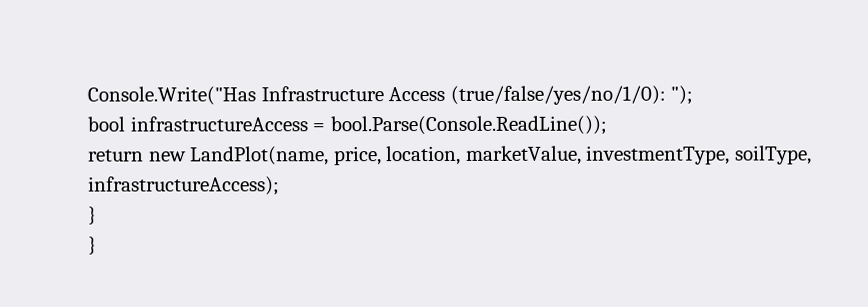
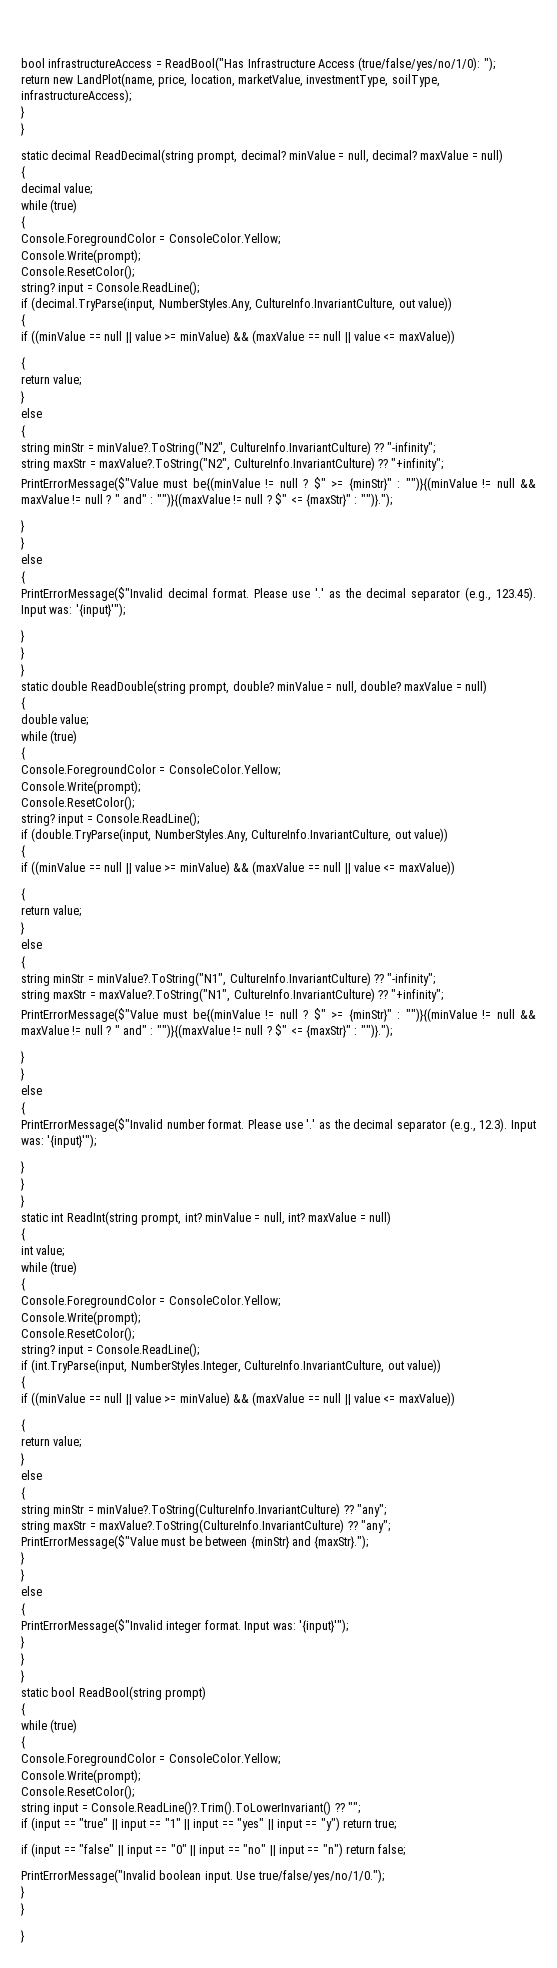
[87,86,256,106] Console.Write("Has -> [21,57,245,71] bool infrastructureAccess = ReadBool("Has
[87,115,607,136] // bool infrastructureAccess = bool.Parse(Console.ReadLine()); -> (495, 64) none
(97, 245) none -> [21,149,504,163] [21,166,25,179] [21,183,93,195] [21,199,78,213] [21,216,25,229] [21,233,280,246] [21,249,140,263] [21,265,134,279] [21,281,200,295] [21,297,452,311] [21,314,25,327] [21,330,455,344] [21,357,25,370] [21,374,82,386] [20,391,25,404] [21,408,42,418] [21,425,25,438] [21,441,436,455] [21,457,444,471] [21,477,536,491] [21,493,392,507] [20,520,25,533] [20,537,25,550] [21,554,42,564] [21,571,25,584] [21,587,536,601] [21,603,125,617] [20,630,25,643] [20,647,25,660] [20,664,25,677] [21,680,488,694] [21,697,25,710] [21,714,89,726] [21,730,78,744] [21,747,25,760] [21,764,280,777] [21,780,140,794] [21,796,134,810] [21,812,200,826] [21,828,448,842] [21,845,25,858] [21,861,455,875] [21,888,25,901] [21,905,82,917] [20,922,25,935] [21,939,42,949] [21,956,25,969] [21,972,436,986] [21,988,444,1002] [21,1008,536,1022] [21,1024,392,1038] [20,1051,25,1064] [20,1068,25,1081] [21,1085,42,1095] [21,1102,25,1115] [21,1118,537,1132] [21,1134,97,1148] [20,1161,25,1174] [20,1178,25,1191] [20,1195,25,1208] [21,1211,392,1225] [21,1228,25,1241] [21,1245,65,1257] [21,1261,78,1275] [21,1278,25,1291] [21,1295,280,1308] [21,1311,140,1325] [21,1327,134,1341] [21,1343,200,1357] [21,1359,441,1373] [21,1376,25,1389] [21,1392,455,1406] [21,1419,25,1432] [21,1436,82,1448] [20,1453,25,1466] [21,1470,42,1480] [21,1487,25,1500] [21,1503,386,1517] [21,1519,390,1533] [21,1535,369,1549] [20,1552,25,1565] [20,1569,25,1582] [21,1586,42,1596] [21,1603,25,1616] [21,1619,348,1633] [20,1636,25,1649] [20,1653,25,1666] [20,1670,25,1683] [21,1686,207,1700] [21,1703,25,1716] [21,1719,78,1733] [21,1736,25,1749] [21,1753,280,1766] [21,1769,140,1783] [21,1785,134,1799] [21,1801,360,1815] [21,1817,397,1831] [21,1843,406,1857] [21,1869,384,1883] [20,1886,25,1899] [20,1903,25,1916] [20,1930,25,1943] // static decimal ReadDecimal(string prompt, decimal? minValue = null, decimal? maxValue = null) // { // decimal value; // while (true) // { // Console.ForegroundColor = ConsoleColor.Yellow; // Console.Write(prompt); // Console.ResetColor(); // string? input = Console.ReadLine(); // if (decimal.TryParse(input, NumberStyles.Any, CultureInfo.InvariantCulture, out value)) // { // if ((minValue == null || value >= minValue) && (maxValue == null || value <= maxValue)) // { // return value; // } // else // { // string minStr = minValue?.ToString("N2", CultureInfo.InvariantCulture) ?? "-infinity"; // string maxStr = maxValue?.ToString("N2", CultureInfo.InvariantCulture) ?? "+infinity"; // PrintErrorMessage($"Value must be{(minValue != null ? $" >= {minStr}" : "")}{(minValue != null && maxValue != null ? " and" : "")}{(maxValue != null ? $" <= {maxStr}" : "")}."); // } // } // else // { // PrintErrorMessage($"Invalid decimal format. Please use '.' as the decimal separator (e.g., 123.45). Input was: '{input}'"); // } // } // } // static double ReadDouble(string prompt, double? minValue = null, double? maxValue = null) // { // double value; // while (true) // { // Console.ForegroundColor = ConsoleColor.Yellow; // Console.Write(prompt); // Console.ResetColor(); // string? input = Console.ReadLine(); // if (double.TryParse(input, NumberStyles.Any, CultureInfo.InvariantCulture, out value)) // { // if ((minValue == null || value >= minValue) && (maxValue == null || value <= maxValue)) // { // return value; // } // else // { // string minStr = minValue?.ToString("N1", CultureInfo.InvariantCulture) ?? "-infinity"; // string maxStr = maxValue?.ToString("N1", CultureInfo.InvariantCulture) ?? "+infinity"; // PrintErrorMessage($"Value must be{(minValue != null ? $" >= {minStr}" : "")}{(minValue != null && maxValue != null ? " and" : "")}{(maxValue != null ? $" <= {maxStr}" : "")}."); // } // } // else // { // PrintErrorMessage($"Invalid number format. Please use '.' as the decimal separator (e.g., 12.3). Input was: '{input}'"); // } // } // } // static int ReadInt(string prompt, int? minValue = null, int? maxValue = null) // { // int value; // while (true) // { // Console.ForegroundColor = ConsoleColor.Yellow; // Console.Write(prompt); // Console.ResetColor(); // string? input = Console.ReadLine(); // if (int.TryParse(input, NumberStyles.Integer, CultureInfo.InvariantCulture, out value)) // { // if ((minValue == null || value >= minValue) && (maxValue == null || value <= maxValue)) // { // return value; // } // else // { // string minStr = minValue?.ToString(CultureInfo.InvariantCulture) ?? "any"; // string maxStr = maxValue?.ToString(CultureInfo.InvariantCulture) ?? "any"; // PrintErrorMessage($"Value must be between {minStr} and {maxStr}."); // } // } // else // { // PrintErrorMessage($"Invalid integer format. Input was: '{input}'"); // } // } // } // static bool ReadBool(string prompt) // { // while (true) // { // Console.ForegroundColor = ConsoleColor.Yellow; // Console.Write(prompt); // Console.ResetColor(); // string input = Console.ReadLine()?.Trim().ToLowerInvariant() ?? ""; // if (input == "true" || input == "1" || input == "yes" || input == "y") return true; // if (input == "false" || input == "0" || input == "no" || input == "n") return false; // PrintErrorMessage("Invalid boolean input. Use true/false/yes/no/1/0."); // } // } // }

